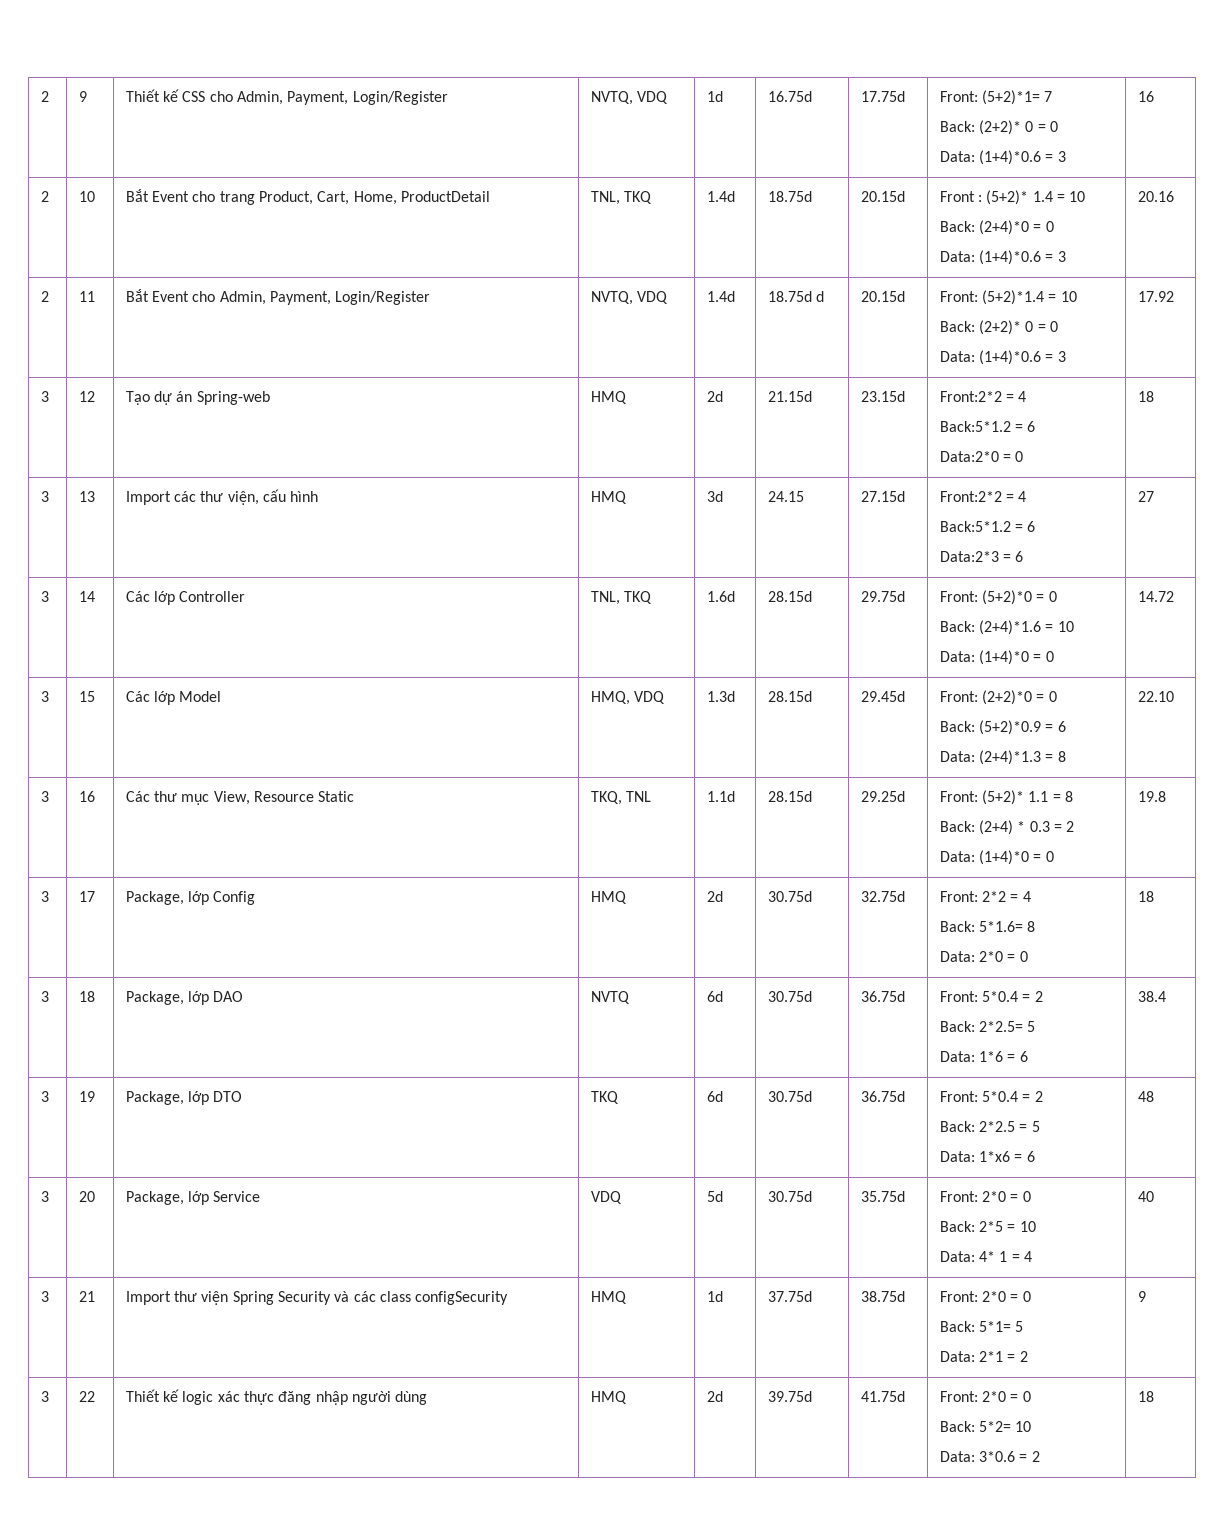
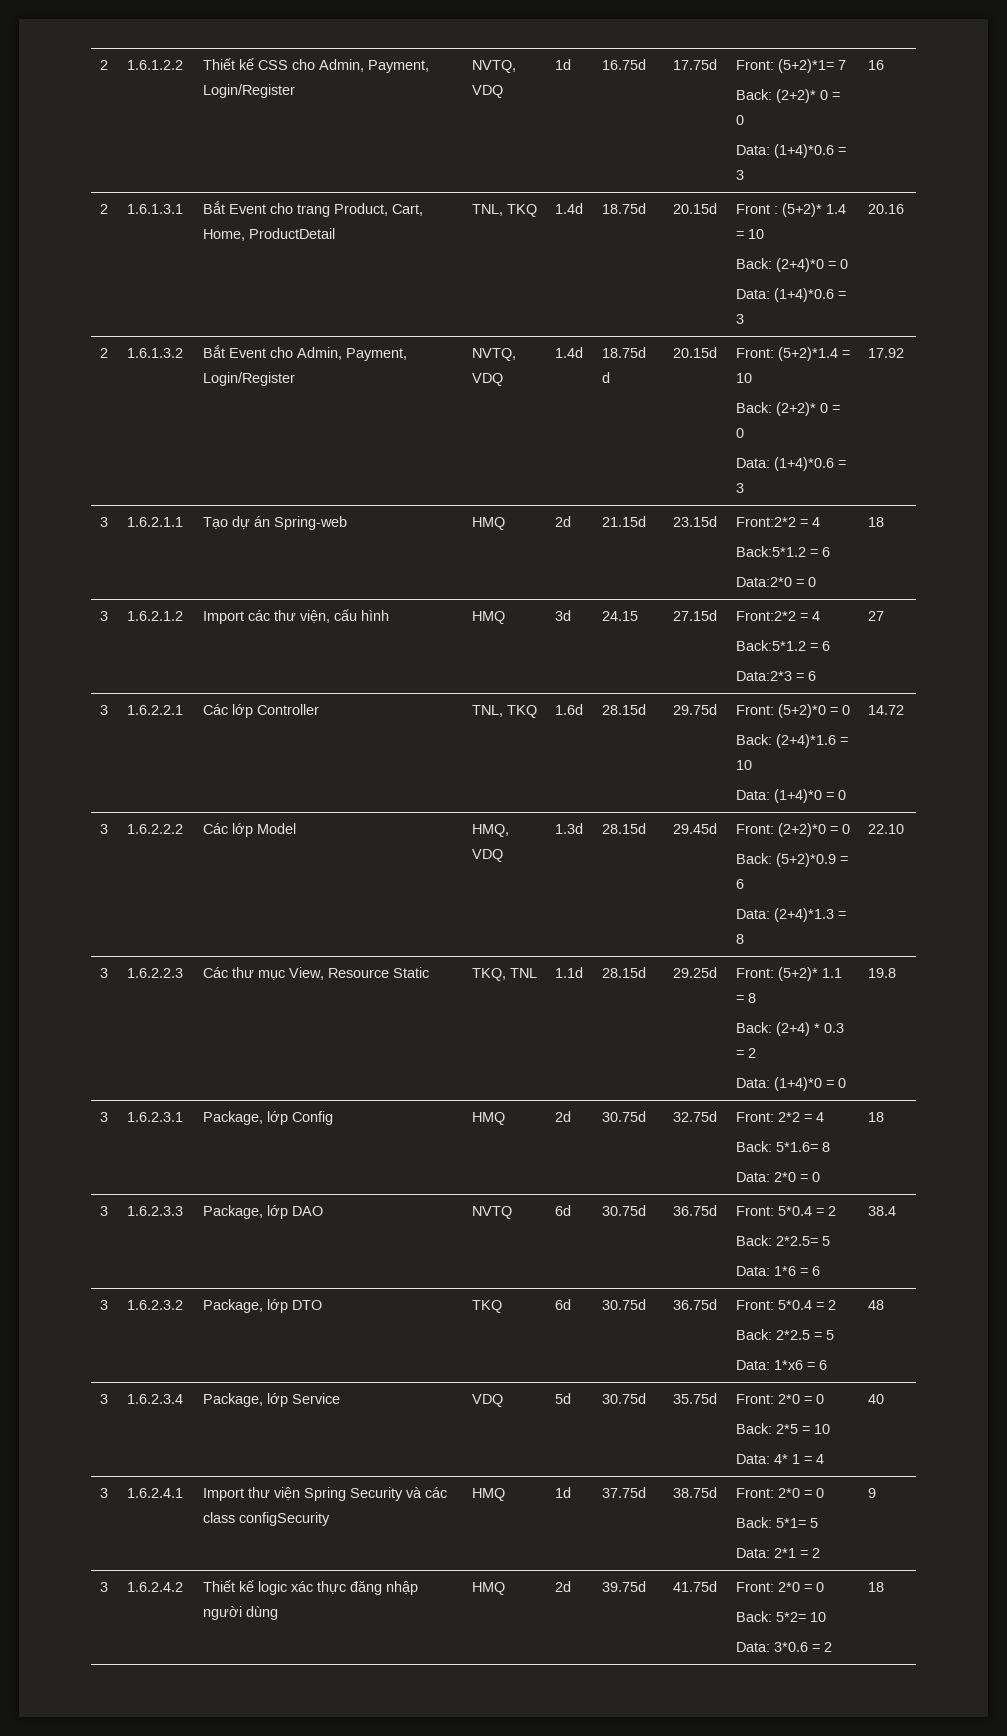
[40,91,49,102] [78,91,87,102] 2 | 9 -> [100,60,109,70] [127,60,184,70] 2 | 1.6.1.2.2
[78,191,95,202] 10 -> [127,204,184,214] 1.6.1.3.1
[78,291,95,302] 11 -> [127,348,184,358] 1.6.1.3.2
[78,391,95,402] 12 -> [127,517,184,527] 1.6.2.1.1
[78,491,95,502] 13 -> [127,611,184,621] 1.6.2.1.2
[78,591,95,602] 14 -> [127,705,184,715] 1.6.2.2.1
[78,691,95,702] 15 -> [127,824,184,834] 1.6.2.2.2
[78,791,95,802] 16 -> [127,968,184,978] 1.6.2.2.3
[78,891,95,902] 17 -> [127,1112,184,1122] 1.6.2.3.1
[78,991,95,1002] 18 -> [127,1206,184,1216] 1.6.2.3.3
[78,1091,95,1102] 19 -> [127,1300,184,1310] 1.6.2.3.2
[78,1191,95,1202] 20 -> [127,1394,184,1404] 1.6.2.3.4
[78,1291,95,1302] 21 -> [127,1488,184,1498] 1.6.2.4.1
[78,1391,95,1402] 22 -> [127,1582,184,1592] 1.6.2.4.2

